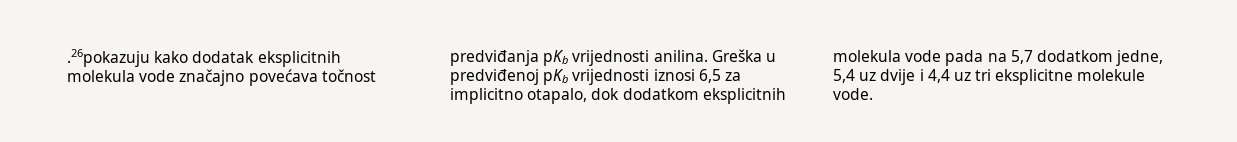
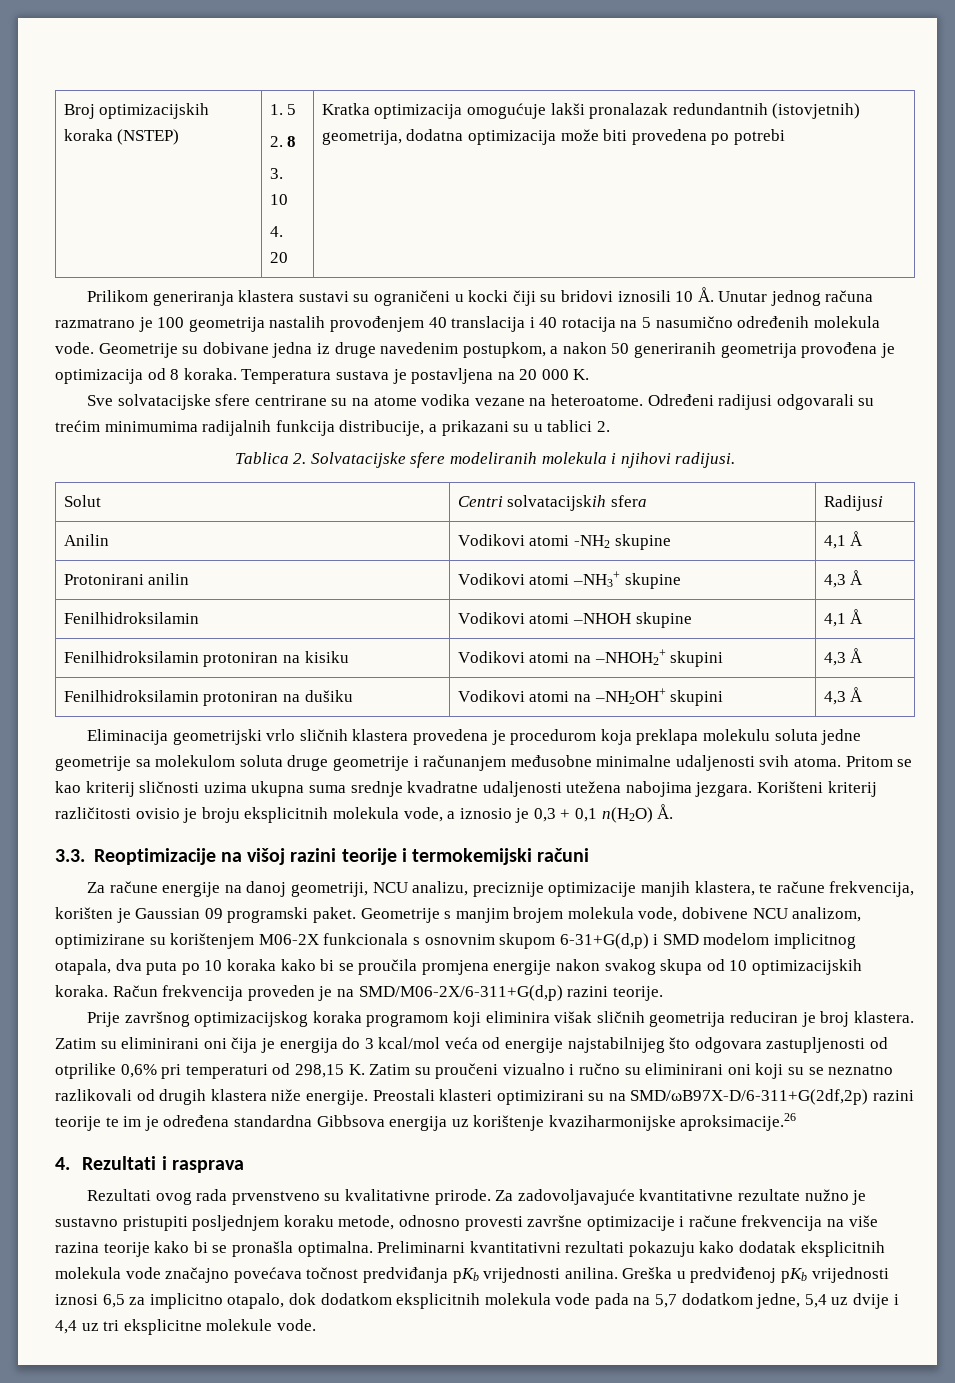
[67,49,150,67] .26pokazuju -> [63,103,210,119] [63,129,180,145] [269,104,297,115] [269,136,297,147] [269,168,283,179] [269,194,288,205] [269,226,283,237] [269,252,288,263] [321,103,861,119] [321,129,785,145] [87,287,874,306] [55,316,880,332] [55,342,895,358] [55,368,590,384] [87,394,875,410] [55,420,610,436] [234,452,736,468] [63,495,101,507] [457,495,647,511] [823,495,883,511] [63,534,109,546] [457,534,671,550] [823,531,864,549] [63,573,190,585] [457,571,681,589] [823,570,864,588] [63,612,199,624] [457,612,692,628] [823,609,864,627] [63,651,349,667] [457,649,724,667] [823,648,864,666] [63,690,353,706] [457,688,724,706] [823,687,864,705] [87,729,862,745] [55,755,913,771] [55,781,877,797] [55,804,674,823] [55,848,590,865] [87,881,915,897] [55,907,862,923] [55,933,857,949] [55,959,863,975] [55,985,663,1001] [87,1011,914,1027] [55,1037,889,1053] [55,1063,894,1079] [55,1089,915,1105] [55,1113,797,1131] [55,1156,244,1173] [87,1189,867,1205] [55,1215,878,1231] [55,1241,695,1257] Broj optimizacijskih koraka (NSTEP) | 1. 5 // 2. 8 // 3. 10 // 4. 20 | Kratka optimizacija omogućuje lakši pronalazak redundantnih (istovjetnih) geometrija, dodatna optimizacija može biti provedena po potrebi // Prilikom generiranja klastera sustavi su ograničeni u kocki čiji su bridovi iznosili 10 Å. Unutar jednog računa razmatrano je 100 geometrija nastalih provođenjem 40 translacija i 40 rotacija na 5 nasumično određenih molekula vode. Geometrije su dobivane jedna iz druge navedenim postupkom, a nakon 50 generiranih geometrija provođena je optimizacija od 8 koraka. Temperatura sustava je postavljena na 20 000 K. // Sve solvatacijske sfere centrirane su na atome vodika vezane na heteroatome. Određeni radijusi odgovarali su trećim minimumima radijalnih funkcija distribucije, a prikazani su u tablici 2. // Tablica 2. Solvatacijske sfere modeliranih molekula i njihovi radijusi. // Solut | Centri solvatacijskih sfera | Radijusi // Anilin | Vodikovi atomi -NH2 skupine | 4,1 Å // Protonirani anilin | Vodikovi atomi –NH3+ skupine | 4,3 Å // Fenilhidroksilamin | Vodikovi atomi –NHOH skupine | 4,1 Å // Fenilhidroksilamin protoniran na kisiku | Vodikovi atomi na –NHOH2+ skupini | 4,3 Å // Fenilhidroksilamin protoniran na dušiku | Vodikovi atomi na –NH2OH+ skupini | 4,3 Å // Eliminacija geometrijski vrlo sličnih klastera provedena je procedurom koja preklapa molekulu soluta jedne geometrije sa molekulom soluta druge geometrije i računanjem međusobne minimalne udaljenosti svih atoma. Pritom se kao kriterij sličnosti uzima ukupna suma srednje kvadratne udaljenosti utežena nabojima jezgara. Korišteni kriterij različitosti ovisio je broju eksplicitnih molekula vode, a iznosio je 0,3 + 0,1 n(H2O) Å. // 3.3. Reoptimizacije na višoj razini teorije i termokemijski računi // Za račune energije na danoj geometriji, NCU analizu, preciznije optimizacije manjih klastera, te račune frekvencija, korišten je Gaussian 09 programski paket. Geometrije s manjim brojem molekula vode, dobivene NCU analizom, optimizirane su korištenjem M06-2X funkcionala s osnovnim skupom 6-31+G(d,p) i SMD modelom implicitnog otapala, dva puta po 10 koraka kako bi se proučila promjena energije nakon svakog skupa od 10 optimizacijskih koraka. Račun frekvencija proveden je na SMD/M06-2X/6-311+G(d,p) razini teorije. // Prije završnog optimizacijskog koraka programom koji eliminira višak sličnih geometrija reduciran je broj klastera. Zatim su eliminirani oni čija je energija do 3 kcal/mol veća od energije najstabilnijeg što odgovara zastupljenosti od otprilike 0,6% pri temperaturi od 298,15 K. Zatim su proučeni vizualno i ručno su eliminirani oni koji su se neznatno razlikovali od drugih klastera niže energije. Preostali klasteri optimizirani su na SMD/ωB97X-D/6-311+G(2df,2p) razini teorije te im je određena standardna Gibbsova energija uz korištenje kvaziharmonijske aproksimacije.26 // 4. Rezultati i rasprava // Rezultati ovog rada prvenstveno su kvalitativne prirode. Za zadovoljavajuće kvantitativne rezultate nužno je sustavno pristupiti posljednjem koraku metode, odnosno provesti završne optimizacije i račune frekvencija na više razina teorije kako bi se pronašla optimalna. Preliminarni kvantitativni rezultati pokazuju

